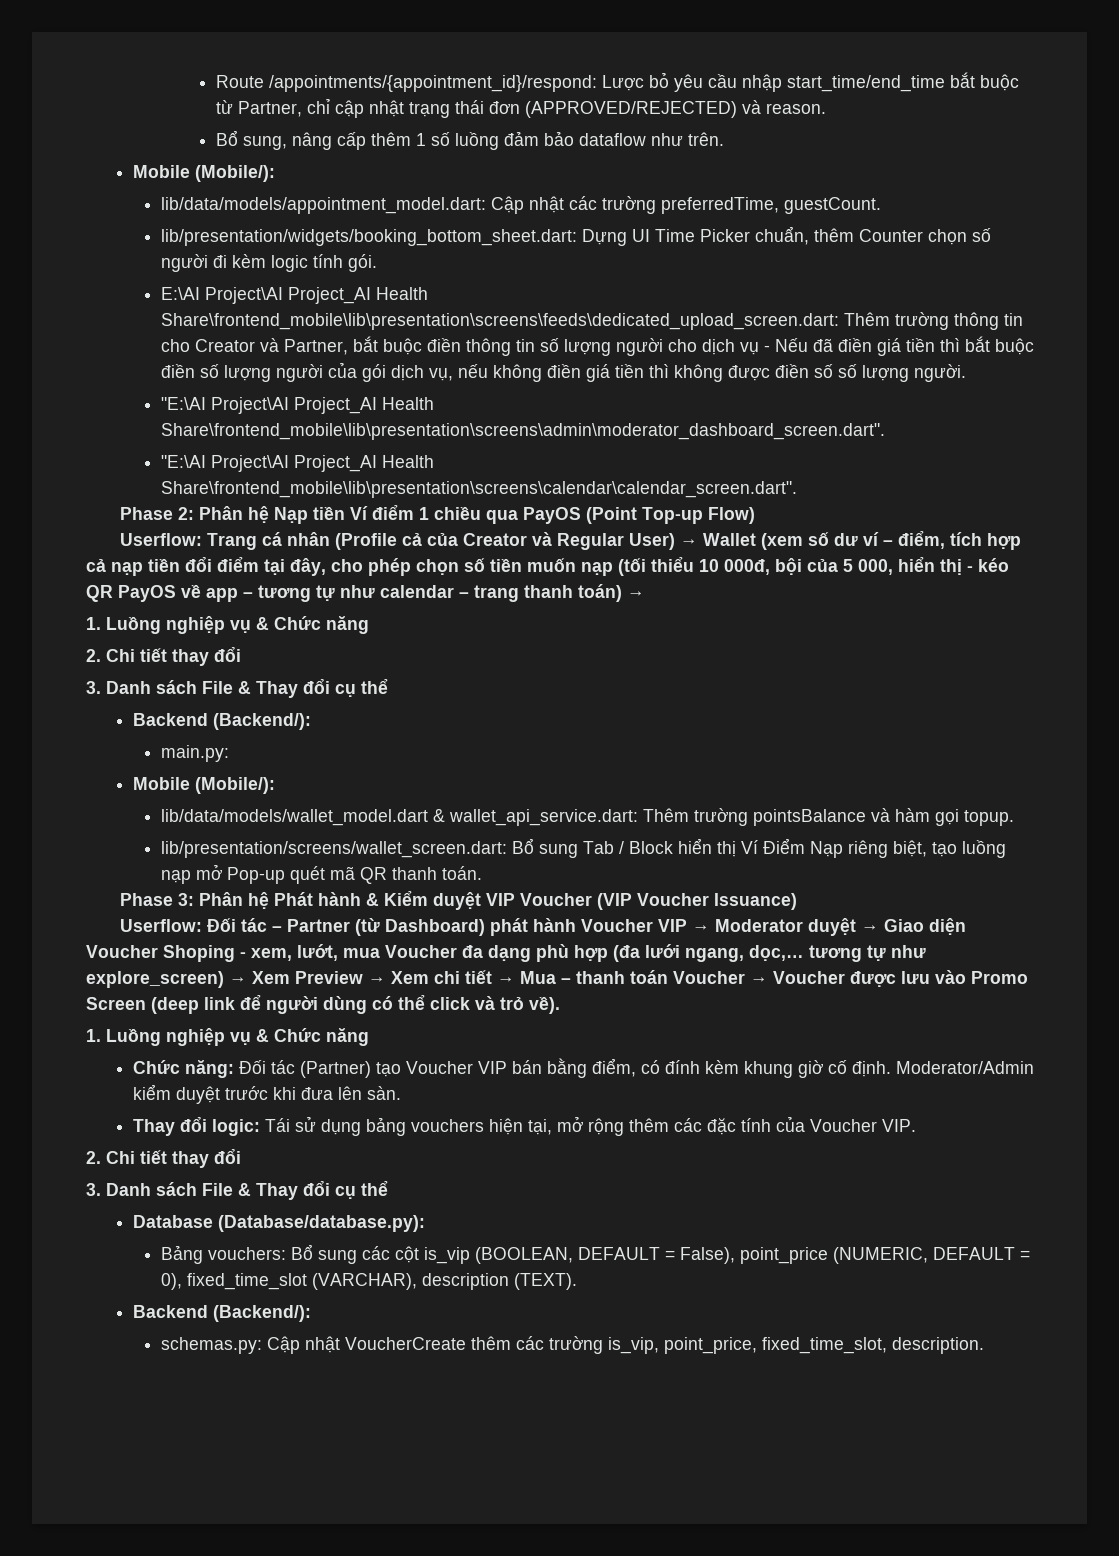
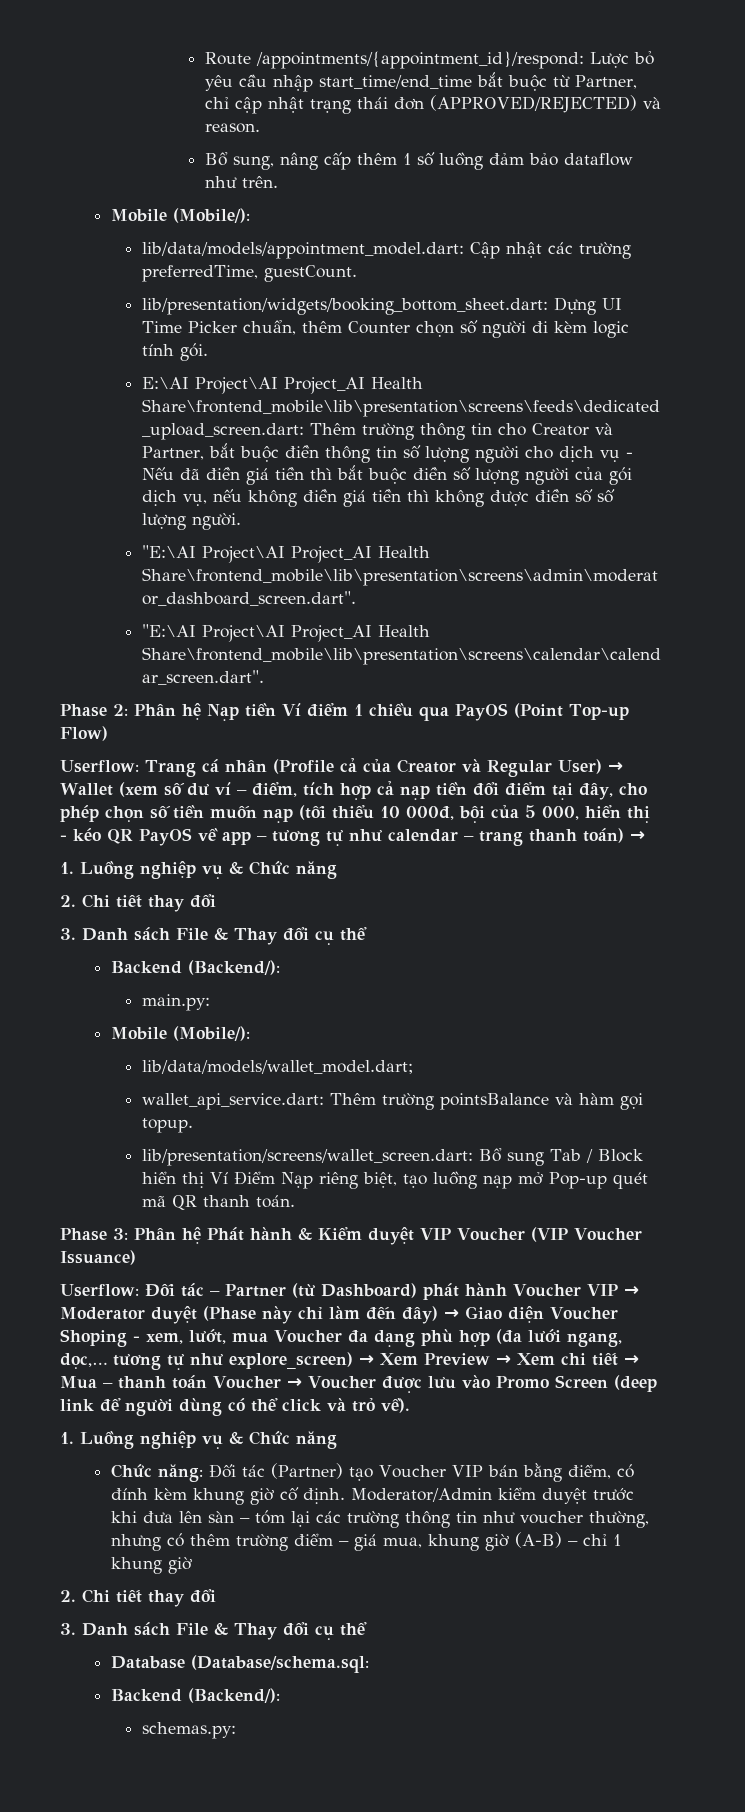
[160,809,445,826] lib/data/models/wallet_model.dart & -> [142,1060,414,1074] lib/data/models/wallet_model.dart; //
(856, 927) none -> [203,1306,438,1324] (Phase này chỉ làm đến đây)
[366,1086,401,1100] [132,1116,916,1136] sàn. // Thay đổi logic: Tái sử dụng bảng vouchers hiện tại, mở rộng thêm các đặc tính của Voucher VIP. -> [207,1510,649,1528] [110,1532,621,1551] [110,1557,193,1574] sàn – tóm lại các trường thông tin như voucher thường, nhưng có thêm trường điểm – giá mua, khung giờ (A-B) – chỉ 1 khung giờ
[217,1215,425,1232] [160,1244,1030,1264] [160,1273,577,1290] [132,1305,311,1322] [160,1336,984,1354] (Database/database.py): // Bảng vouchers: Bổ sung các cột is_vip (BOOLEAN, DEFAULT = False), point_price (NUMERIC, DEFAULT = 0), fixed_time_slot (VARCHAR), description (TEXT). // Backend (Backend/): // schemas.py: Cập nhật VoucherCreate thêm các trường is_vip, point_price, fixed_time_slot, description. -> [190,1655,369,1673] [110,1688,280,1703] [142,1722,237,1739] (Database/schema.sql: // Backend (Backend/): // schemas.py:

